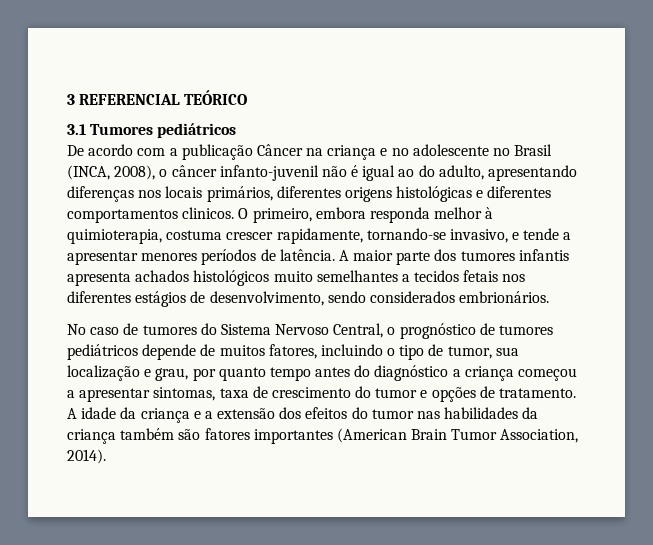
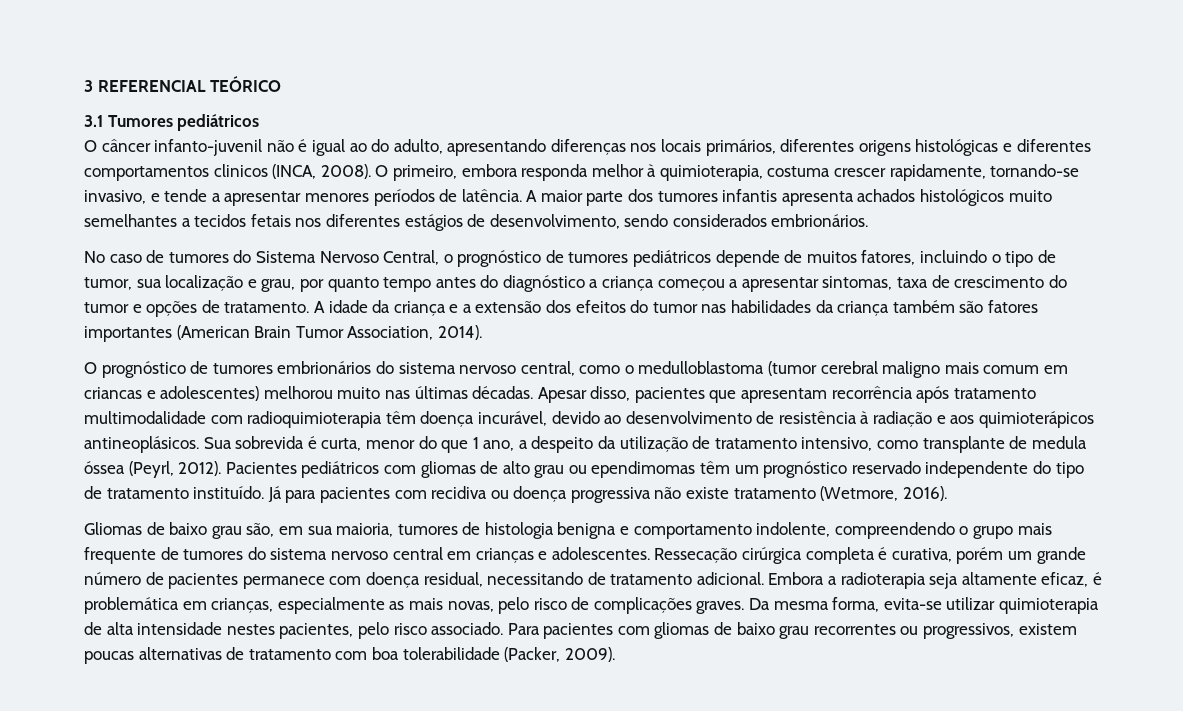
[67,144,553,160] [67,165,168,180] De acordo com a publicação Câncer na criança e no adolescente no Brasil (INCA, 2008), o -> [84,140,97,152] O
[182,207,235,219] clinicos. -> [213,164,371,179] clinicos (INCA, 2008).
(106, 456) none -> [84,361,1069,378] [84,386,1036,403] [84,411,1094,428] [84,436,1087,453] [84,461,1084,478] [84,486,947,503] [84,522,1052,539] [84,547,1086,564] [84,572,1103,589] [84,597,1100,614] [84,622,1077,639] [84,647,615,664] // O prognóstico de tumores embrionários do sistema nervoso central, como o medulloblastoma (tumor cerebral maligno mais comum em criancas e adolescentes) melhorou muito nas últimas décadas. Apesar disso, pacientes que apresentam recorrência após tratamento multimodalidade com radioquimioterapia têm doença incurável, devido ao desenvolvimento de resistência à radiação e aos quimioterápicos antineoplásicos. Sua sobrevida é curta, menor do que 1 ano, a despeito da utilização de tratamento intensivo, como transplante de medula óssea (Peyrl, 2012). Pacientes pediátricos com gliomas de alto grau ou ependimomas têm um prognóstico reservado independente do tipo de tratamento instituído. Já para pacientes com recidiva ou doença progressiva não existe tratamento (Wetmore, 2016). // Gliomas de baixo grau são, em sua maioria, tumores de histologia benigna e comportamento indolente, compreendendo o grupo mais frequente de tumores do sistema nervoso central em crianças e adolescentes. Ressecação cirúrgica completa é curativa, porém um grande número de pacientes permanece com doença residual, necessitando de tratamento adicional. Embora a radioterapia seja altamente eficaz, é problemática em crianças, especialmente as mais novas, pelo risco de complicações graves. Da mesma forma, evita-se utilizar quimioterapia de alta intensidade nestes pacientes, pelo risco associado. Para pacientes com gliomas de baixo grau recorrentes ou progressivos, existem poucas alternativas de tratamento com boa tolerabilidade (Packer, 2009).

